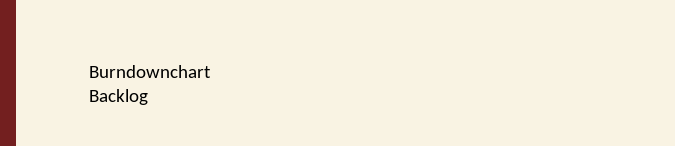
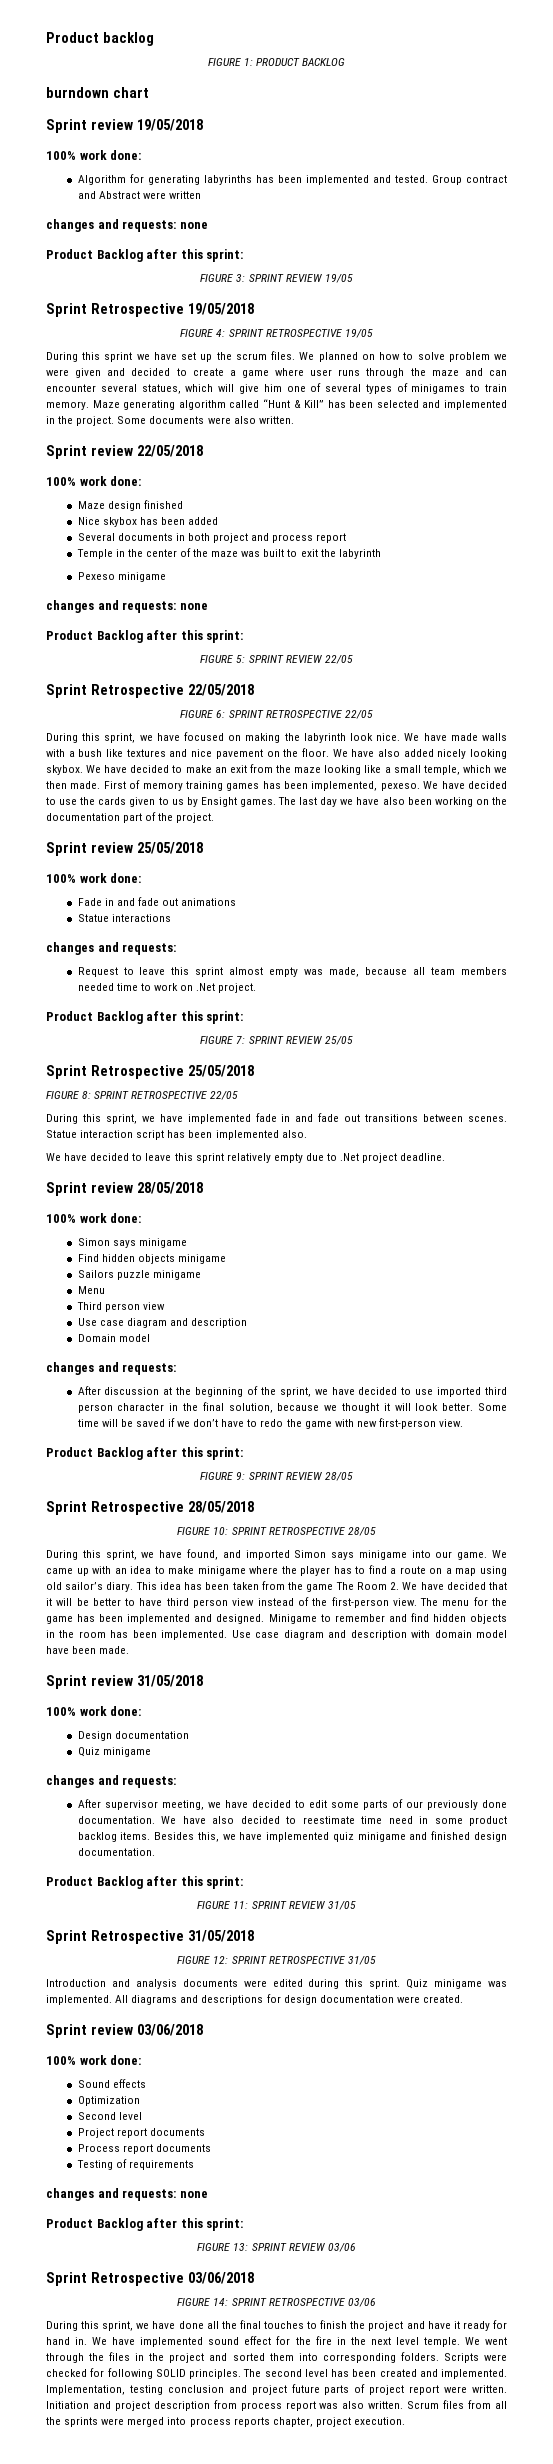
[89,65,211,78] [89,89,148,105] Burndownchart // Backlog -> [46,32,154,46] [207,58,346,66] [46,87,149,98] [46,119,203,133] [46,150,142,160] [77,174,508,185] [77,191,201,199] [46,219,208,232] [46,249,244,262] [200,274,353,283] [46,303,254,317] [180,329,373,338] [46,351,508,362] [46,368,507,378] [46,383,507,394] [46,399,507,410] [46,416,294,426] [46,445,203,459] [46,476,142,486] [77,500,183,511] [77,517,218,527] [77,533,347,543] [76,548,381,559] [77,572,166,582] [46,600,208,613] [46,630,244,643] [200,655,353,664] [46,684,254,698] [180,710,373,719] [46,732,507,743] [46,748,507,759] [46,764,508,775] [46,780,507,791] [46,797,508,807] [46,812,215,823] [46,842,203,856] [46,873,142,883] [77,897,237,906] [77,914,171,922] [46,942,177,955] [77,967,507,977] [77,983,257,993] [46,1011,244,1024] [200,1036,353,1045] [46,1065,254,1079] [46,1091,239,1100] [46,1113,507,1124] [46,1130,307,1140] [46,1153,446,1163] [46,1182,203,1196] [46,1213,142,1223] [77,1238,187,1248] [77,1254,226,1264] [77,1270,201,1280] [77,1286,105,1294] [76,1302,165,1312] [77,1318,247,1328] [77,1334,150,1342] [46,1362,177,1375] [77,1386,507,1397] [77,1402,508,1413] [77,1418,464,1429] [46,1447,244,1460] [200,1472,353,1481] [46,1501,254,1515] [177,1527,376,1536] [46,1549,507,1560] [46,1565,508,1576] [46,1581,508,1592] [46,1597,508,1608] [46,1613,507,1624] [46,1630,507,1640] [46,1646,130,1654] [46,1675,203,1689] [46,1706,142,1716] [77,1731,189,1741] [77,1747,151,1757] [46,1775,177,1788] [77,1799,508,1810] [77,1816,507,1826] [77,1831,507,1842] [77,1848,155,1856] [46,1876,244,1889] [197,1901,356,1910] [46,1930,254,1944] [177,1956,376,1965] [46,1979,507,1989] [46,1994,463,2005] [46,2024,203,2038] [46,2055,142,2065] [77,2079,146,2088] [77,2096,140,2106] [77,2112,142,2120] [77,2128,205,2138] [77,2144,211,2154] [76,2159,194,2170] [46,2188,208,2201] [46,2218,244,2231] [197,2243,356,2252] [46,2272,254,2286] [177,2298,376,2307] [46,2320,507,2331] [46,2336,507,2347] [46,2352,508,2363] [46,2368,507,2379] [46,2384,507,2395] [46,2400,507,2411] [46,2417,405,2427] Product backlog // FIGURE 1: PRODUCT BACKLOG // burndown chart // Sprint review 19/05/2018 // 100% work done: // Algorithm for generating labyrinths has been implemented and tested. Group contract and Abstract were written // changes and requests: none // Product Backlog after this sprint: // FIGURE 3: SPRINT REVIEW 19/05 // Sprint Retrospective 19/05/2018 // FIGURE 4: SPRINT RETROSPECTIVE 19/05 // During this sprint we have set up the scrum files. We planned on how to solve problem we were given and decided to create a game where user runs through the maze and can encounter several statues, which will give him one of several types of minigames to train memory. Maze generating algorithm called “Hunt & Kill” has been selected and implemented in the project. Some documents were also written. // Sprint review 22/05/2018 // 100% work done: // Maze design finished // Nice skybox has been added // Several documents in both project and process report // Temple in the center of the maze was built to exit the labyrinth // Pexeso minigame // changes and requests: none // Product Backlog after this sprint: // FIGURE 5: SPRINT REVIEW 22/05 // Sprint Retrospective 22/05/2018 // FIGURE 6: SPRINT RETROSPECTIVE 22/05 // During this sprint, we have focused on making the labyrinth look nice. We have made walls with a bush like textures and nice pavement on the floor. We have also added nicely looking skybox. We have decided to make an exit from the maze looking like a small temple, which we then made. First of memory training games has been implemented, pexeso. We have decided to use the cards given to us by Ensight games. The last day we have also been working on the documentation part of the project. // Sprint review 25/05/2018 // 100% work done: // Fade in and fade out animations // Statue interactions // changes and requests: // Request to leave this sprint almost empty was made, because all team members needed time to work on .Net project. // Product Backlog after this sprint: // FIGURE 7: SPRINT REVIEW 25/05 // Sprint Retrospective 25/05/2018 // FIGURE 8: SPRINT RETROSPECTIVE 22/05 // During this sprint, we have implemented fade in and fade out transitions between scenes. Statue interaction script has been implemented also. // We have decided to leave this sprint relatively empty due to .Net project deadline. // Sprint review 28/05/2018 // 100% work done: // Simon says minigame // Find hidden objects minigame // Sailors puzzle minigame // Menu // Third person view // Use case diagram and description // Domain model // changes and requests: // After discussion at the beginning of the sprint, we have decided to use imported third person character in the final solution, because we thought it will look better. Some time will be saved if we don’t have to redo the game with new first-person view. // Product Backlog after this sprint: // FIGURE 9: SPRINT REVIEW 28/05 // Sprint Retrospective 28/05/2018 // FIGURE 10: SPRINT RETROSPECTIVE 28/05 // During this sprint, we have found, and imported Simon says minigame into our game. We came up with an idea to make minigame where the player has to find a route on a map using old sailor’s diary. This idea has been taken from the game The Room 2. We have decided that it will be better to have third person view instead of the first-person view. The menu for the game has been implemented and designed. Minigame to remember and find hidden objects in the room has been implemented. Use case diagram and description with domain model have been made. // Sprint review 31/05/2018 // 100% work done: // Design documentation // Quiz minigame // changes and requests: // After supervisor meeting, we have decided to edit some parts of our previously done documentation. We have also decided to reestimate time need in some product backlog items. Besides this, we have implemented quiz minigame and finished design documentation. // Product Backlog after this sprint: // FIGURE 11: SPRINT REVIEW 31/05 // Sprint Retrospective 31/05/2018 // FIGURE 12: SPRINT RETROSPECTIVE 31/05 // Introduction and analysis documents were edited during this sprint. Quiz minigame was implemented. All diagrams and descriptions for design documentation were created. // Sprint review 03/06/2018 // 100% work done: // Sound effects // Optimization // Second level // Project report documents // Process report documents // Testing of requirements // changes and requests: none // Product Backlog after this sprint: // FIGURE 13: SPRINT REVIEW 03/06 // Sprint Retrospective 03/06/2018 // FIGURE 14: SPRINT RETROSPECTIVE 03/06 // During this sprint, we have done all the final touches to finish the project and have it ready for hand in. We have implemented sound effect for the fire in the next level temple. We went through the files in the project and sorted them into corresponding folders. Scripts were checked for following SOLID principles. The second level has been created and implemented. Implementation, testing conclusion and project future parts of project report were written. Initiation and project description from process report was also written. Scrum files from all the sprints were merged into process reports chapter, project execution.

